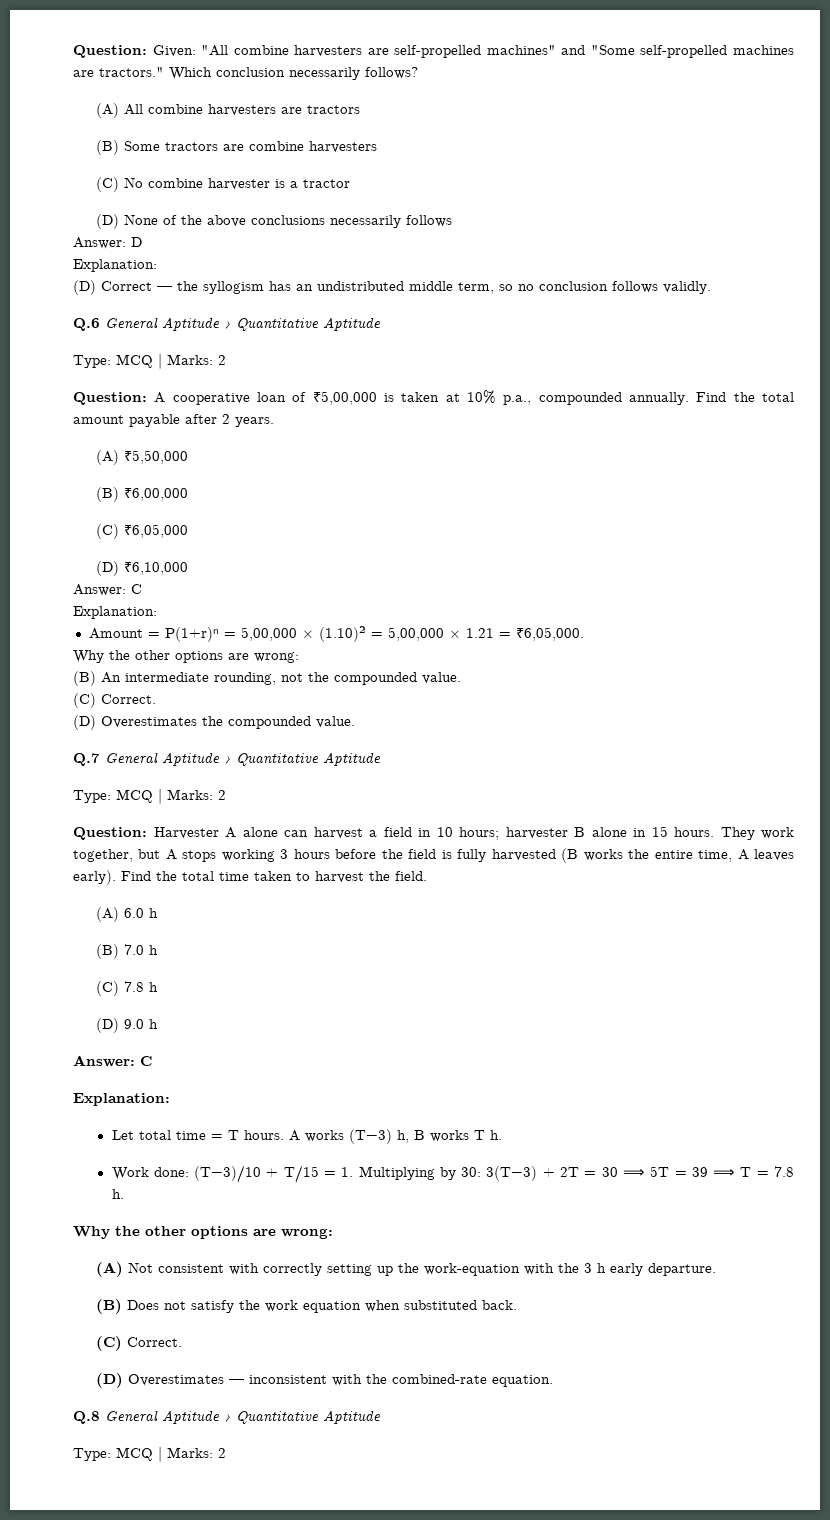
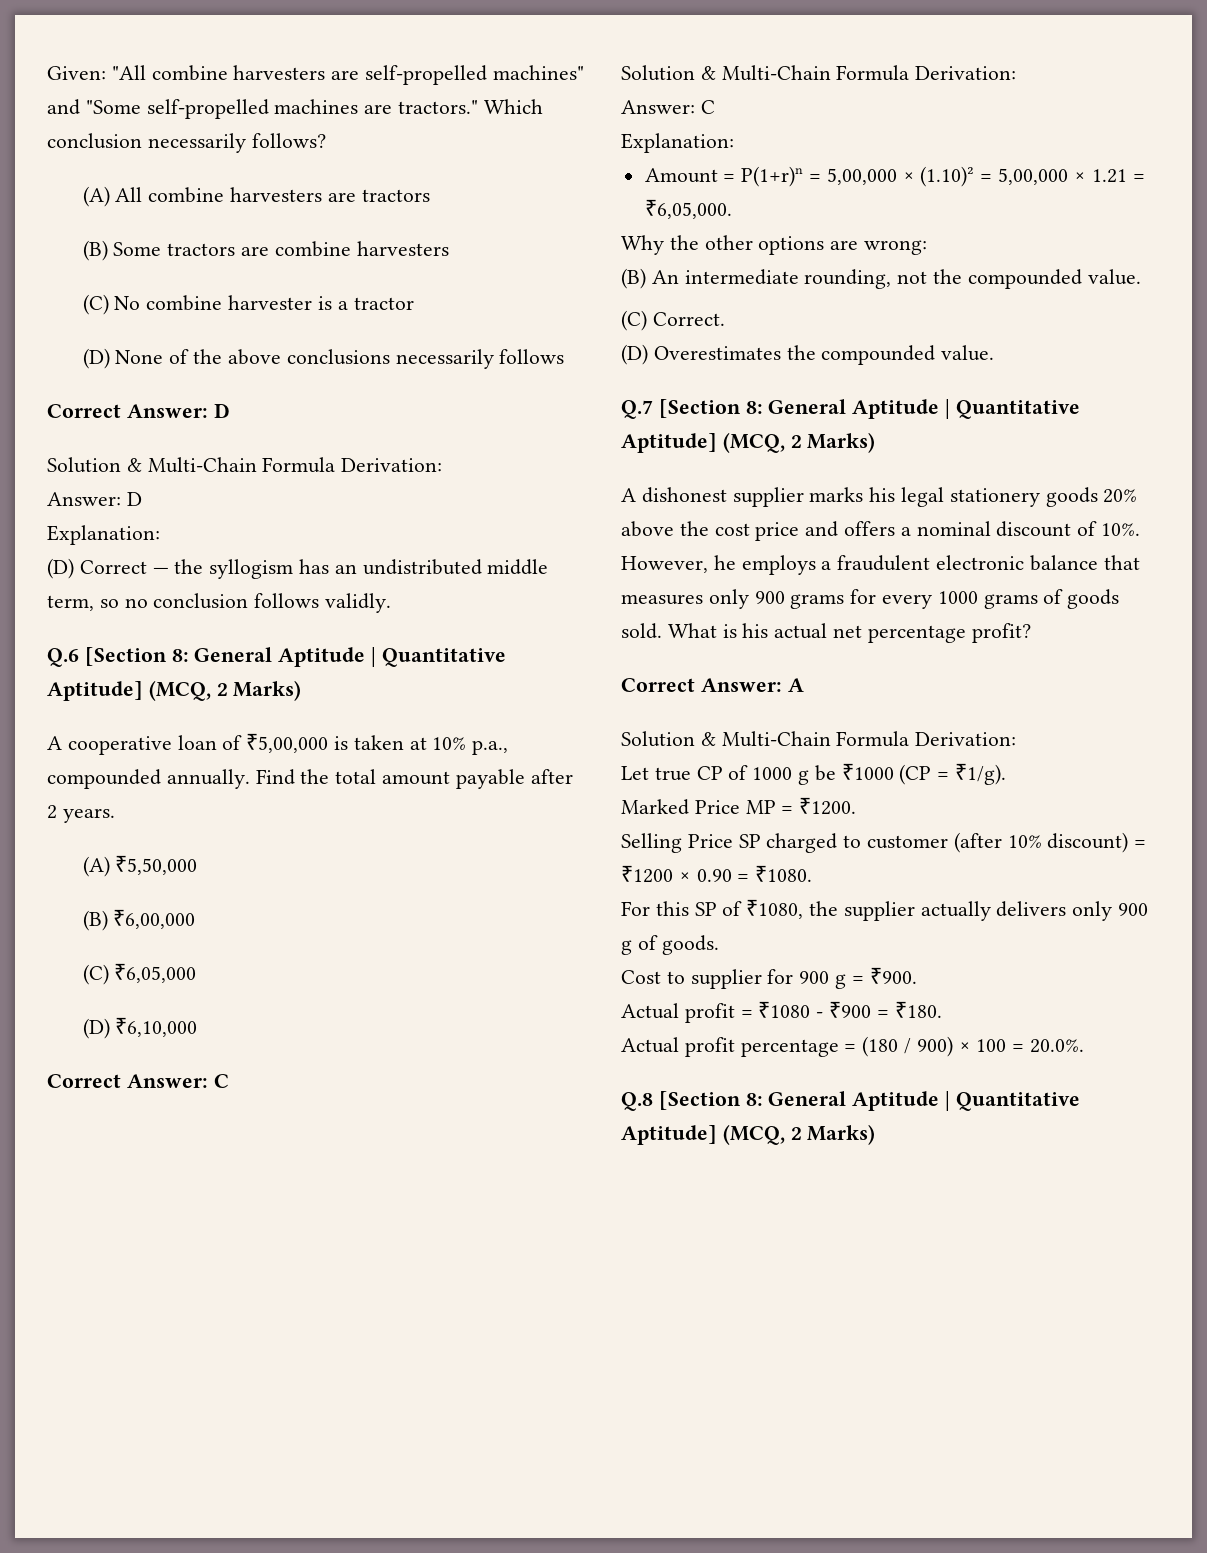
[73,45,147,58] Question: -> (47, 73) none
(452, 221) none -> [47,403,230,418] [47,457,443,473] // Correct Answer: D // Solution & Multi-Chain Formula Derivation:
[105,317,381,331] [73,353,226,369] [73,392,147,405] General Aptitude › Quantitative Aptitude // Type: MCQ | Marks: 2 // Question: -> [84,647,506,667] [47,680,302,701] [Section 8: General Aptitude | Quantitative Aptitude] (MCQ, 2 Marks) //
(188, 568) none -> [47,1074,229,1088] [621,65,1017,81] // Correct Answer: C // Solution & Multi-Chain Formula Derivation:
[105,752,381,766] [73,788,226,804] [73,826,794,840] [73,848,795,863] [73,870,427,885] [95,907,158,922] [95,944,158,959] [95,981,158,996] [95,1018,158,1033] [73,1055,152,1067] [73,1093,170,1106] [111,1129,502,1144] [111,1165,794,1183] [111,1189,124,1199] [73,1226,333,1239] [95,1262,716,1277] [95,1299,517,1314] [95,1336,182,1351] [95,1373,553,1388] [73,1410,381,1424] [73,1446,226,1462] General Aptitude › Quantitative Aptitude // Type: MCQ | Marks: 2 // Question: Harvester A alone can harvest a field in 10 hours; harvester B alone in 15 hours. They work together, but A stops working 3 hours before the field is fully harvested (B works the entire time, A leaves early). Find the total time taken to harvest the field. // (A) 6.0 h // (B) 7.0 h // (C) 7.8 h // (D) 9.0 h // Answer: C // Explanation: // Let total time = T hours. A works (T−3) h, B works T h. // Work done: (T−3)/10 + T/15 = 1. Multiplying by 30: 3(T−3) + 2T = 30 ⟹ 5T = 39 ⟹ T = 7.8 h. // Why the other options are wrong: // (A) Not consistent with correctly setting up the work-equation with the 3 h early departure. // (B) Does not satisfy the work equation when substituted back. // (C) Correct. // (D) Overestimates — inconsistent with the combined-rate equation. // Q.8 General Aptitude › Quantitative Aptitude // Type: MCQ | Marks: 2 -> [658,399,1080,419] [621,432,876,453] [621,487,1138,507] [621,521,1141,541] [621,555,1140,575] [621,589,1120,609] [621,623,1031,643] [621,678,804,692] [621,731,1017,747] [621,763,1007,785] [621,797,857,815] [621,832,1147,853] [621,865,813,883] [621,899,1149,921] [621,935,719,955] [621,967,917,989] [621,1001,942,1023] [621,1036,1085,1057] [621,1091,1080,1111] [621,1124,876,1145] [Section 8: General Aptitude | Quantitative Aptitude] (MCQ, 2 Marks) // A dishonest supplier marks his legal stationery goods 20% above the cost price and offers a nominal discount of 10%. However, he employs a fraudulent electronic balance that measures only 900 grams for every 1000 grams of goods sold. What is his actual net percentage profit? // Correct Answer: A // Solution & Multi-Chain Formula Derivation: // Let true CP of 1000 g be ₹1000 (CP = ₹1/g). // Marked Price MP = ₹1200. // Selling Price SP charged to customer (after 10% discount) = ₹1200 × 0.90 = ₹1080. // For this SP of ₹1080, the supplier actually delivers only 900 g of goods. // Cost to supplier for 900 g = ₹900. // Actual profit = ₹1080 - ₹900 = ₹180. // Actual profit percentage = (180 / 900) × 100 = 20.0%. // Q.8 [Section 8: General Aptitude | Quantitative Aptitude] (MCQ, 2 Marks)

